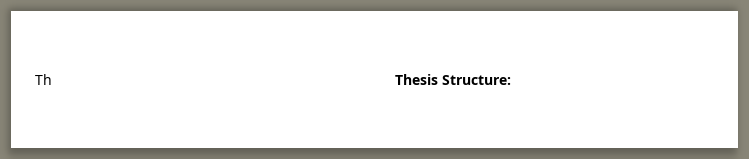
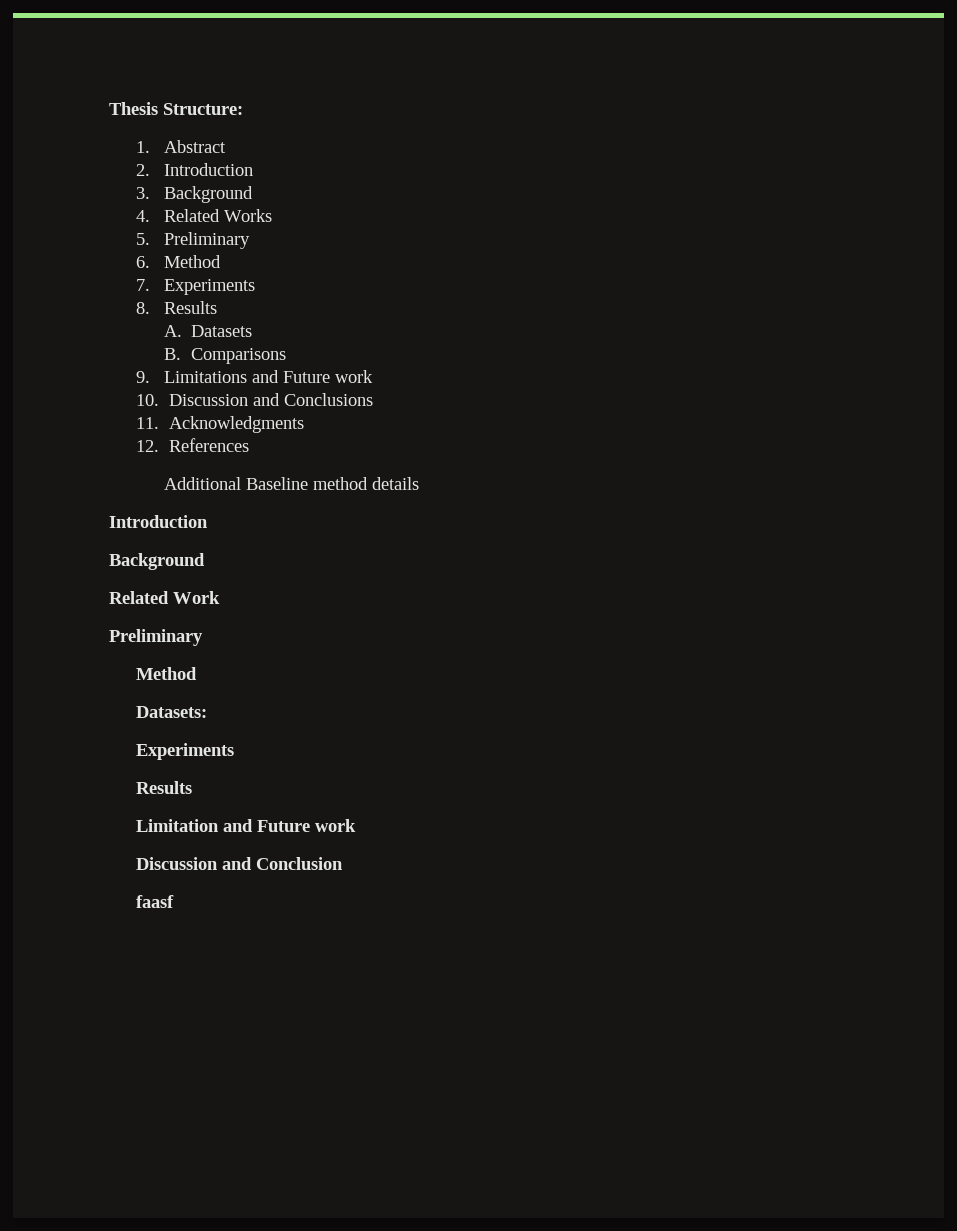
[35,74,52,85] Th // -> (109, 108) none
(511, 80) none -> [136,140,226,153] [136,163,253,176] [136,186,253,203] [136,209,272,222] [136,232,250,249] [136,255,221,268] [136,279,255,295] [136,301,217,314] [163,325,253,337] [163,348,287,364] [136,370,373,383] [136,393,373,406] [136,416,304,433] [136,438,249,452] [163,477,419,490] [109,515,208,528] [109,553,205,570] [109,591,220,604] [109,629,203,646] [136,667,198,680] [136,706,208,718] [136,743,235,760] [136,781,193,794] [136,819,357,832] [136,857,344,870] [136,895,175,908] // 1. Abstract // 2. Introduction // 3. Background // 4. Related Works // 5. Preliminary // 6. Method // 7. Experiments // 8. Results // A. Datasets // B. Comparisons // 9. Limitations and Future work // 10. Discussion and Conclusions // 11. Acknowledgments // 12. References // Additional Baseline method details // Introduction // Background // Related Work // Preliminary // Method // Datasets: // Experiments // Results // Limitation and Future work // Discussion and Conclusion // faasf

